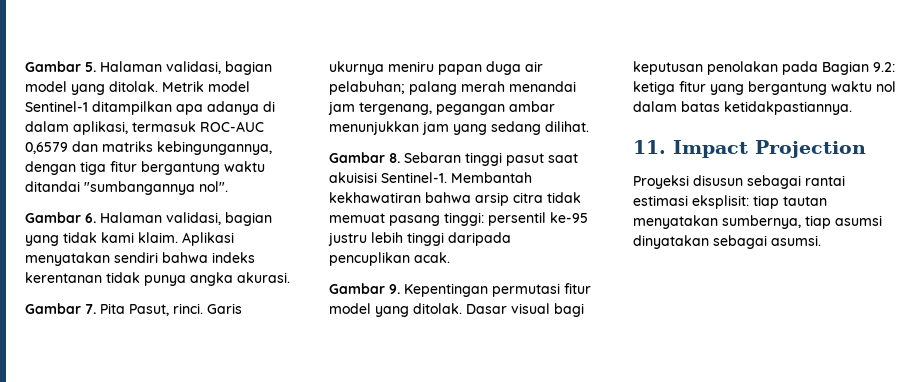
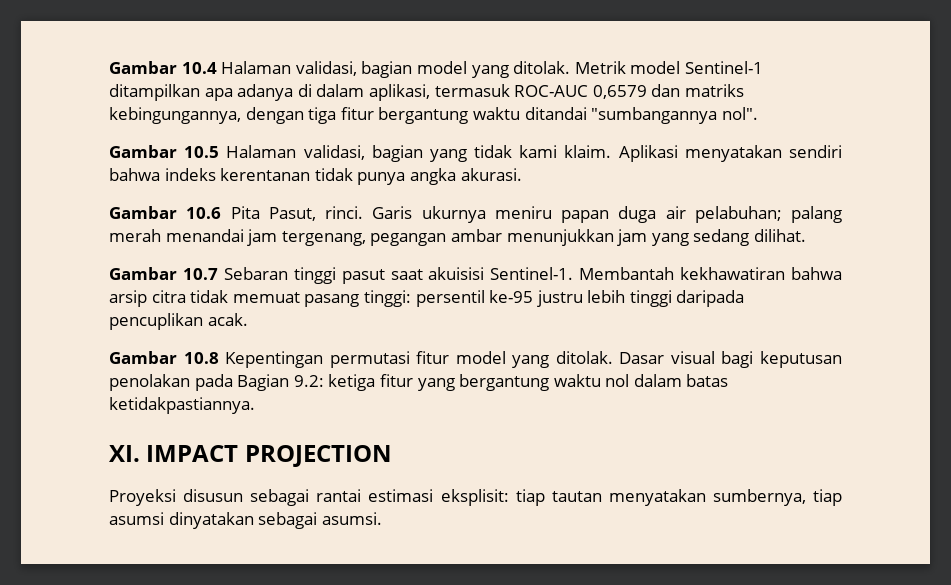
[25,61,96,72] Gambar 5. -> [109,61,217,74] Gambar 10.4
[85,213,96,223] 6. -> [184,146,220,158] 10.5
[85,304,96,314] 7. -> [186,207,222,219] 10.6
[389,153,400,163] 8. -> [182,268,218,280] 10.7
[389,284,400,294] 9. -> [183,352,219,364] 10.8
[633,140,866,158] 11. Impact Projection -> [109,445,392,467] XI. IMPACT PROJECTION

